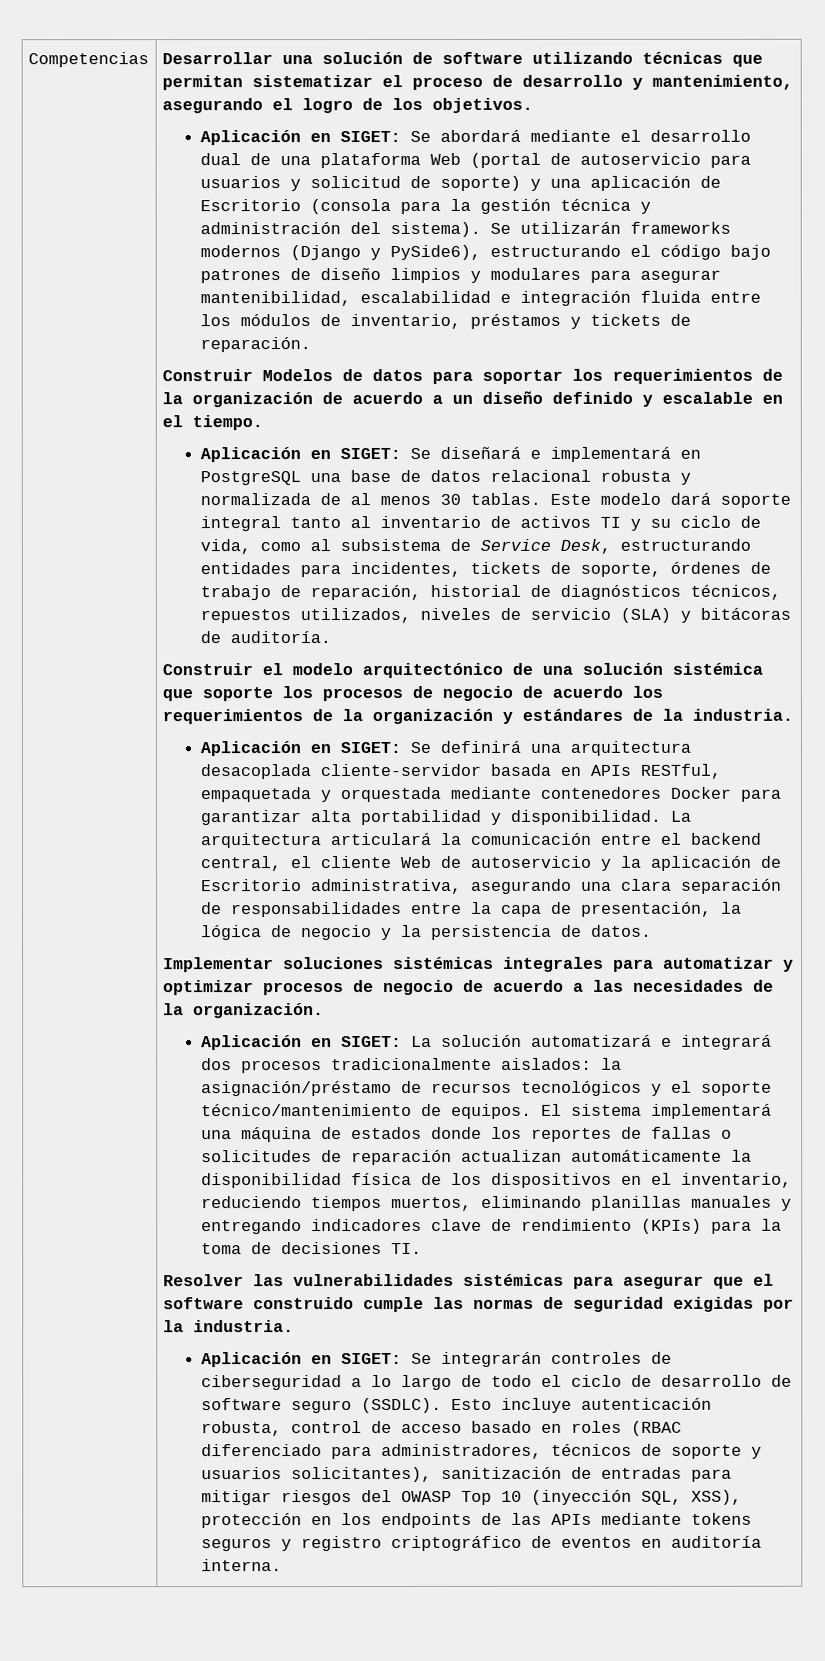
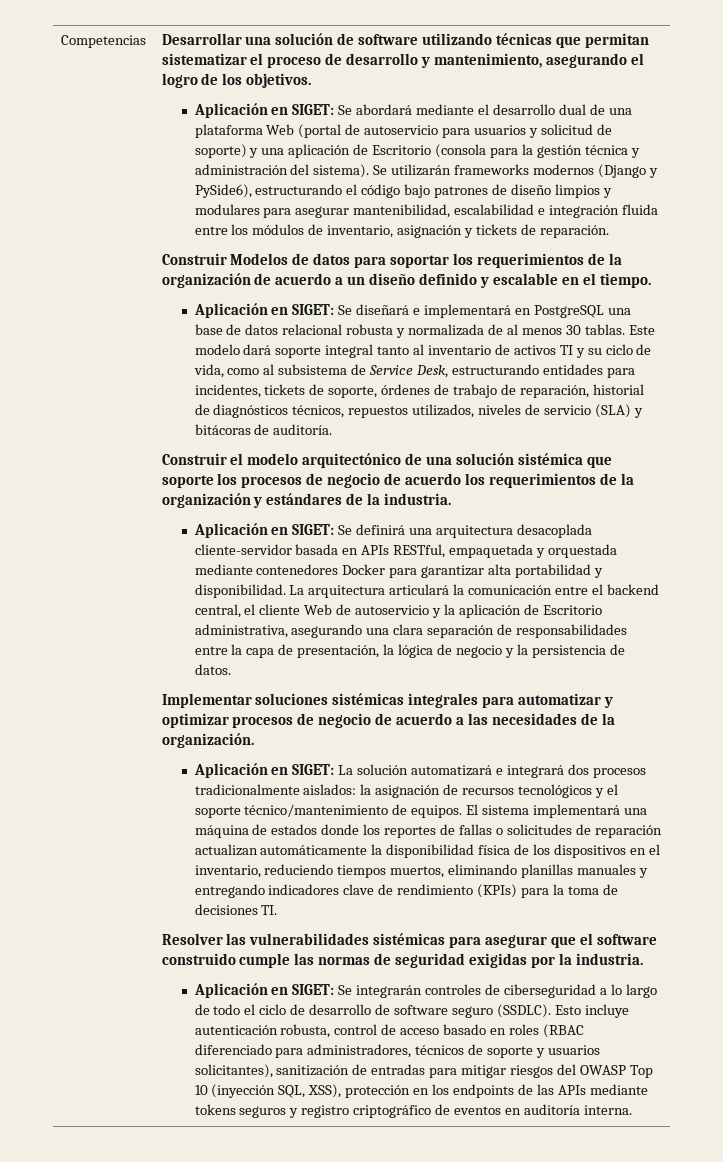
[469,313,561,329] préstamos -> [397,225,463,238] asignación
[200,1081,392,1097] asignación/préstamo -> [375,785,441,798] asignación

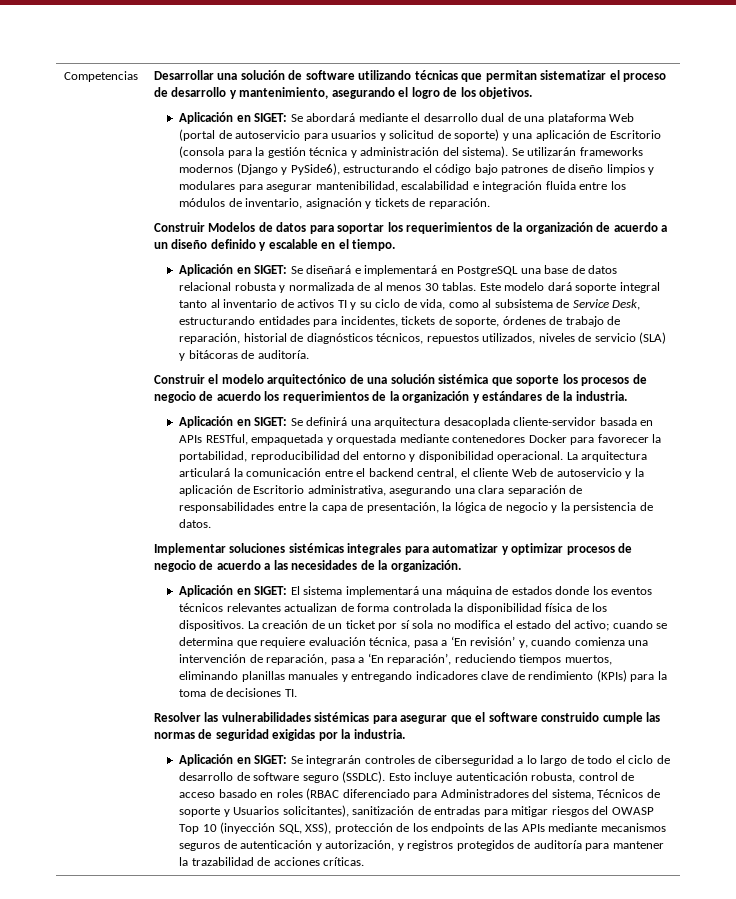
[421,564,603,578] [194,584,286,598] garantizar alta portabilidad y disponibilidad. -> [597,434,662,443] [179,451,564,462] favorecer la portabilidad, reproducibilidad del entorno y disponibilidad operacional.
[338,764,646,778] [194,784,618,798] [194,804,463,818] La solución automatizará e integrará dos procesos tradicionalmente aislados: la asignación de recursos tecnológicos y el soporte técnico/mantenimiento de equipos. -> (288, 590) none
[384,824,662,838] [194,844,368,856] reportes de fallas o solicitudes de reparación actualizan automáticamente -> [611,587,653,595] [179,603,451,612] eventos técnicos relevantes actualizan de forma controlada
[553,844,660,858] [194,865,261,878] dispositivos en el inventario, -> [179,620,668,631] [179,636,649,648] [179,653,452,665] dispositivos. La creación de un ticket por sí sola no modifica el estado del activo; cuando se determina que requiere evaluación técnica, pasa a ‘En revisión’ y, cuando comienza una intervención de reparación, pasa a ‘En reparación’,
[307,1044,465,1058] administradores, técnicos -> [440,789,644,800] Administradores del sistema, Técnicos
[547,1045,600,1055] usuarios -> [233,806,280,815] Usuarios
[413,1088,430,1095] en -> [396,823,410,832] de
[194,1104,632,1118] tokens seguros y registro criptográfico de eventos en auditoría interna. -> [600,823,666,832] [179,840,664,851] [179,857,365,866] mecanismos seguros de autenticación y autorización, y registros protegidos de auditoría para mantener la trazabilidad de acciones críticas.

